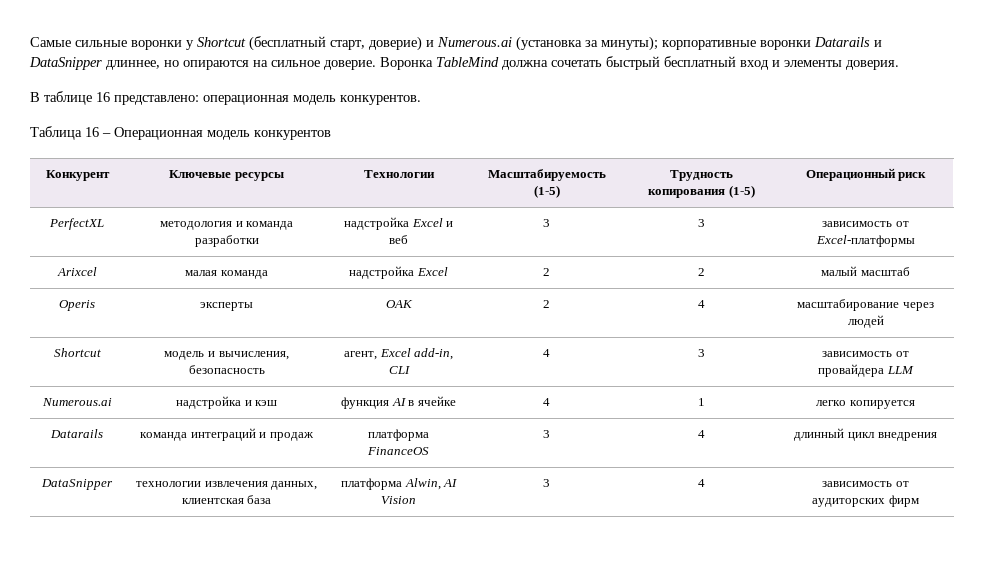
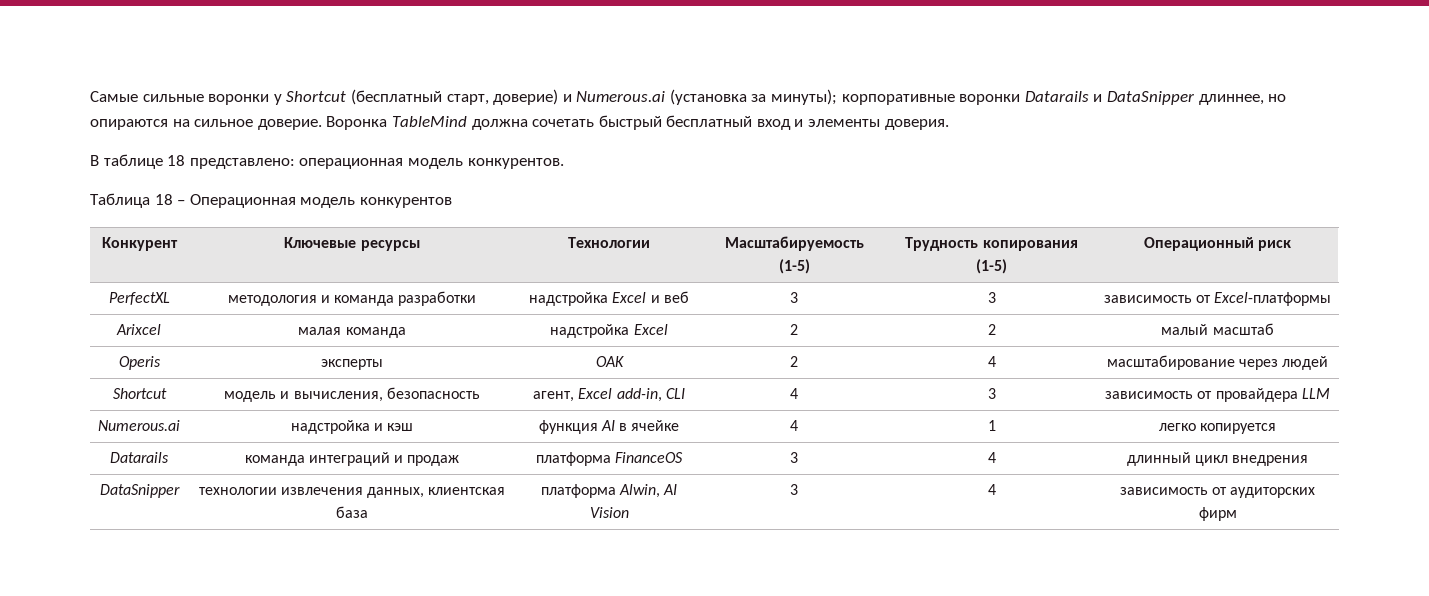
[96,92,110,102] 16 -> [167,155,186,166] 18
[85,127,99,137] 16 -> [154,194,173,205] 18

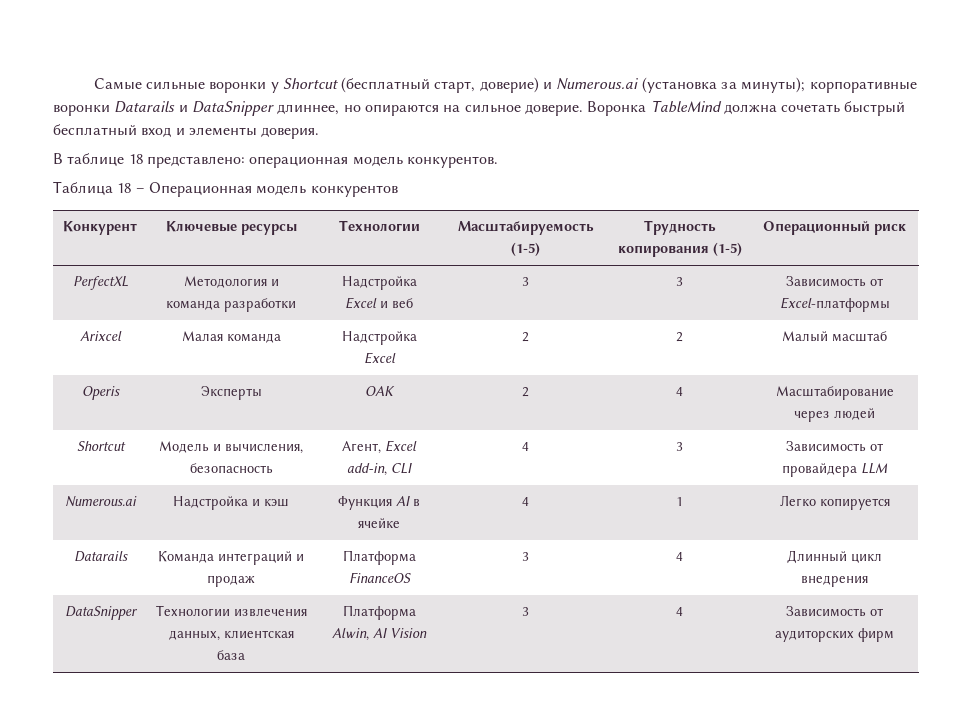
[227,295,317,306] методология -> [183,276,267,288] Методология
[529,292,609,306] надстройка -> [341,276,417,290] Надстройка
[1103,295,1192,303] зависимость -> [786,276,866,287] Зависимость
[298,327,342,335] малая -> [181,331,223,341] Малая
[550,324,630,338] надстройка -> [341,331,417,345] Надстройка
[1161,324,1209,335] малый -> [782,331,828,342] Малый
[321,359,383,370] эксперты -> [200,386,262,400] Эксперты
[1106,355,1235,370] масштабирование -> [775,386,894,400] Масштабирование
[224,391,277,402] модель -> [159,441,209,453] Модель
[533,391,575,402] агент, -> [342,441,381,454] Агент,
[1105,391,1194,399] зависимость -> [786,441,866,452] Зависимость
[290,420,370,434] надстройка -> [173,496,248,510] Надстройка
[538,420,598,434] функция -> [338,496,392,510] Функция
[1158,423,1196,431] легко -> [779,495,816,506] Легко
[244,455,305,466] команда -> [158,551,214,563] Команда
[535,452,611,466] платформа -> [342,550,416,565] Платформа
[1126,452,1191,466] длинный -> [787,550,847,564] Длинный
[198,487,277,495] технологии -> [155,605,230,616] Технологии
[540,484,616,498] платформа -> [342,605,416,620] Платформа
[1119,487,1208,495] зависимость -> [786,606,866,617] Зависимость

